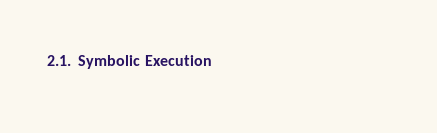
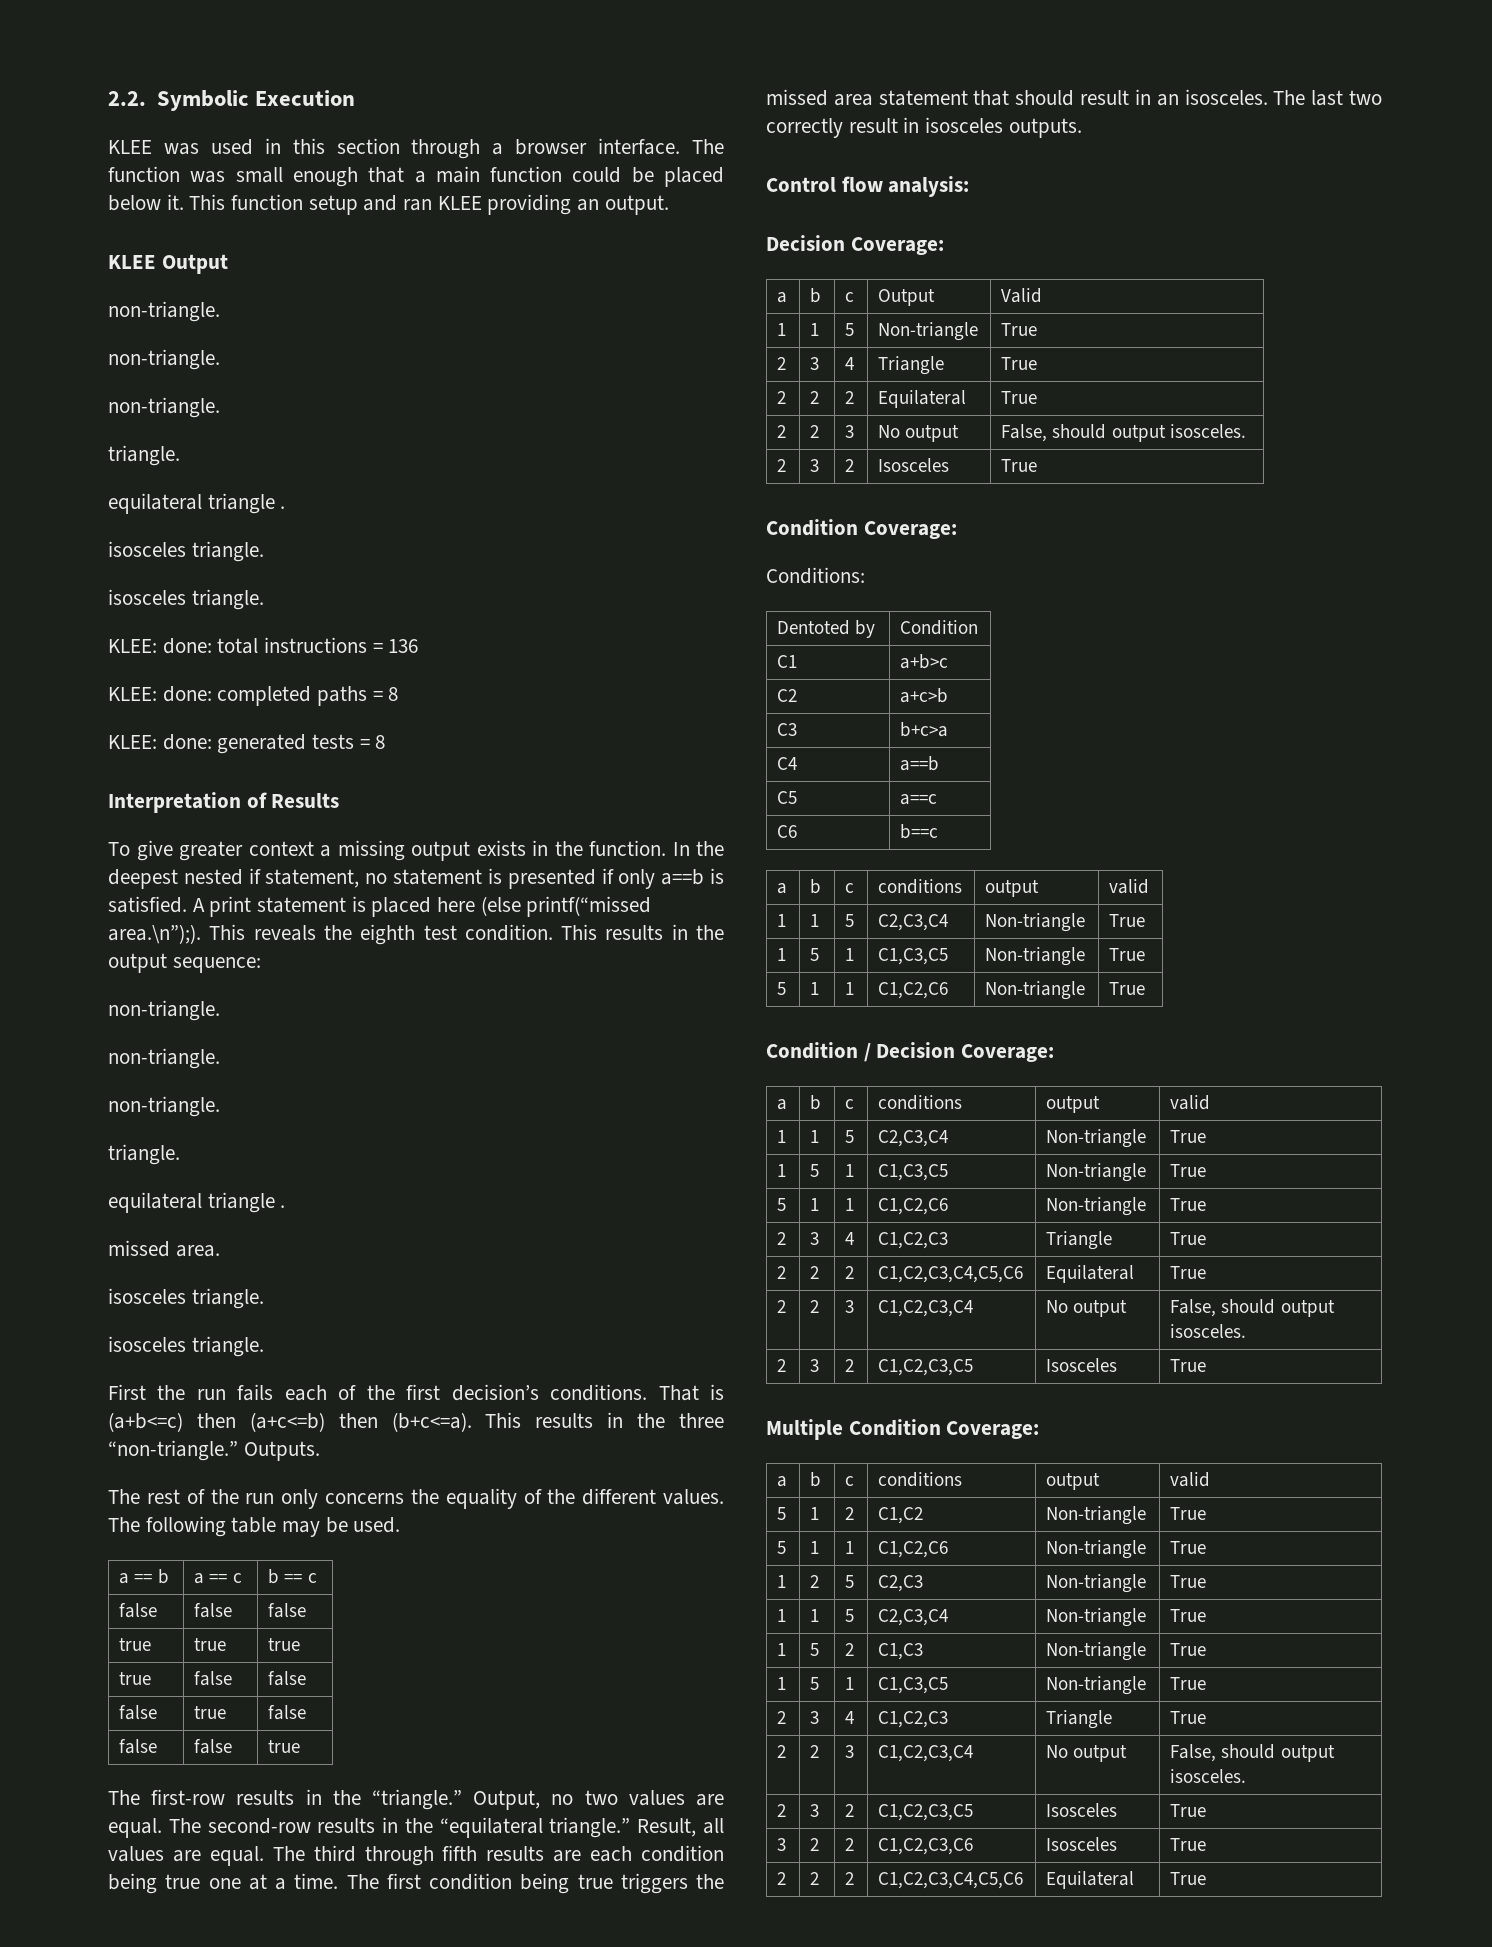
[47,55,71,66] 2.1. -> [108,91,146,106] 2.2.
(212, 60) none -> [108,138,724,159] [108,166,724,187] [108,194,669,215] [108,254,228,274] [108,301,220,322] [108,349,220,370] [108,397,220,418] [108,445,180,466] [108,493,286,514] [108,541,264,562] [108,589,264,610] [108,637,419,654] [108,686,399,706] [108,734,386,754] [108,792,340,813] [108,840,724,861] [108,868,724,889] [108,896,652,917] [108,924,724,945] [108,953,261,973] [108,1000,220,1021] [108,1048,220,1069] [108,1096,220,1117] [108,1144,180,1165] [108,1192,286,1213] [108,1240,220,1257] [108,1288,264,1309] [108,1336,264,1357] [108,1384,724,1401] [108,1412,725,1432] [108,1440,320,1461] [108,1488,724,1509] [108,1516,401,1537] [119,1569,169,1584] [194,1573,242,1584] [268,1569,317,1584] [119,1603,158,1618] [194,1603,233,1618] [268,1603,307,1618] [119,1638,152,1651] [194,1638,227,1651] [268,1638,301,1651] [119,1672,152,1685] [194,1671,233,1686] [268,1671,307,1686] [119,1705,158,1720] [194,1706,227,1719] [268,1705,307,1720] [119,1739,158,1754] [194,1739,233,1754] [268,1740,301,1753] [108,1789,724,1810] [108,1817,724,1838] [108,1845,724,1866] [108,1873,724,1894] [766,89,1382,106] [766,117,1082,138] [766,176,970,197] [766,235,944,255] [777,292,788,303] [810,288,822,303] [845,292,855,302] [878,289,936,306] [1001,288,1043,303] [777,323,787,336] [810,323,820,336] [845,323,855,336] [878,322,979,341] [1001,323,1038,336] [777,357,787,370] [810,357,820,370] [845,357,855,370] [878,356,945,375] [1001,357,1038,370] [777,391,787,404] [810,391,820,404] [845,391,855,404] [878,390,967,408] [1001,391,1038,404] [777,425,787,438] [810,425,820,438] [845,425,855,438] [878,425,960,442] [1001,424,1246,442] [777,459,787,472] [810,459,820,472] [845,459,855,472] [878,458,950,472] [1001,459,1038,472] [766,519,957,539] [766,567,865,584] [777,620,876,638] [900,620,979,635] [777,655,798,668] [900,654,949,669] [777,689,798,702] [900,688,949,703] [777,723,798,736] [900,722,949,737] [777,757,798,770] [900,756,940,771] [777,791,798,804] [900,794,938,805] [777,825,798,838] [900,824,939,839] [777,883,788,894] [810,879,822,894] [845,883,855,893] [878,879,963,894] [985,880,1040,897] [1109,879,1150,894] [777,914,787,927] [810,914,820,927] [845,914,855,927] [878,914,949,931] [985,913,1086,932] [1109,914,1146,927] [777,948,787,961] [810,948,820,961] [845,948,855,961] [878,948,949,965] [985,947,1086,966] [1109,948,1146,961] [777,982,787,995] [810,982,820,995] [845,982,855,995] [878,982,949,999] [985,981,1086,1000] [1109,982,1146,995] [766,1042,1055,1062] [777,1099,788,1110] [810,1095,822,1110] [845,1099,855,1109] [878,1095,963,1110] [1046,1096,1101,1113] [1170,1095,1211,1110] [777,1130,787,1143] [810,1130,820,1143] [845,1130,855,1143] [878,1130,949,1147] [1046,1129,1147,1148] [1170,1130,1207,1143] [777,1164,787,1177] [810,1164,820,1177] [845,1164,855,1177] [878,1164,949,1181] [1046,1163,1147,1182] [1170,1164,1207,1177] [777,1198,787,1211] [810,1198,820,1211] [845,1198,855,1211] [878,1198,949,1215] [1046,1197,1147,1216] [1170,1198,1207,1211] [777,1232,787,1245] [810,1232,820,1245] [845,1232,855,1245] [878,1232,949,1249] [1046,1231,1113,1250] [1170,1232,1207,1245] [777,1266,787,1279] [810,1266,820,1279] [845,1266,855,1279] [878,1266,1024,1283] [1046,1265,1135,1283] [1170,1266,1207,1279] [777,1300,787,1313] [810,1300,820,1313] [845,1300,855,1313] [878,1300,974,1317] [1046,1300,1128,1317] [1170,1299,1335,1317] [1170,1324,1247,1338] [777,1359,787,1372] [810,1359,820,1372] [845,1359,855,1372] [878,1359,974,1376] [1046,1358,1118,1372] [1170,1359,1207,1372] [766,1419,1040,1440] [777,1476,788,1487] [810,1472,822,1487] [845,1476,855,1486] [878,1472,963,1487] [1046,1473,1101,1490] [1170,1472,1211,1487] [777,1507,787,1520] [810,1507,820,1520] [845,1507,855,1520] [878,1507,924,1524] [1046,1506,1147,1525] [1170,1507,1207,1520] [777,1541,787,1554] [810,1541,820,1554] [845,1541,855,1554] [878,1541,949,1558] [1046,1540,1147,1559] [1170,1541,1207,1554] [777,1575,787,1588] [810,1575,820,1588] [845,1575,855,1588] [878,1575,924,1592] [1046,1574,1147,1593] [1170,1575,1207,1588] [777,1609,787,1622] [810,1609,820,1622] [845,1609,855,1622] [878,1609,949,1626] [1046,1608,1147,1627] [1170,1609,1207,1622] [777,1643,787,1656] [810,1643,820,1656] [845,1643,855,1656] [878,1643,924,1660] [1046,1642,1147,1661] [1170,1643,1207,1656] [777,1677,787,1690] [810,1677,820,1690] [845,1677,855,1690] [878,1677,949,1694] [1046,1676,1147,1695] [1170,1677,1207,1690] [777,1711,787,1724] [810,1711,820,1724] [845,1711,855,1724] [878,1711,949,1728] [1046,1710,1113,1729] [1170,1711,1207,1724] [777,1745,787,1758] [810,1745,820,1758] [845,1745,855,1758] [878,1745,974,1762] [1046,1745,1128,1762] [1170,1744,1335,1762] [1170,1769,1247,1783] [777,1804,787,1817] [810,1804,820,1817] [845,1804,855,1817] [878,1804,974,1821] [1046,1803,1118,1817] [1170,1804,1207,1817] [777,1838,787,1851] [810,1838,820,1851] [845,1838,855,1851] [878,1838,974,1855] [1046,1837,1118,1851] [1170,1838,1207,1851] [777,1872,787,1885] [810,1872,820,1885] [845,1872,855,1885] [878,1872,1024,1889] [1046,1871,1135,1889] [1170,1872,1207,1885] // KLEE was used in this section through a browser interface. The function was small enough that a main function could be placed below it. This function setup and ran KLEE providing an output. // KLEE Output // non-triangle. // non-triangle. // non-triangle. // triangle. // equilateral triangle . // isosceles triangle. // isosceles triangle. // KLEE: done: total instructions = 136 // KLEE: done: completed paths = 8 // KLEE: done: generated tests = 8 // Interpretation of Results // To give greater context a missing output exists in the function. In the deepest nested if statement, no statement is presented if only a==b is satisfied. A print statement is placed here (else printf(“missed area.\n”);). This reveals the eighth test condition. This results in the output sequence: // non-triangle. // non-triangle. // non-triangle. // triangle. // equilateral triangle . // missed area. // isosceles triangle. // isosceles triangle. // First the run fails each of the first decision’s conditions. That is (a+b<=c) then (a+c<=b) then (b+c<=a). This results in the three “non-triangle.” Outputs. // The rest of the run only concerns the equality of the different values. The following table may be used. // a == b | a == c | b == c // false | false | false // true | true | true // true | false | false // false | true | false // false | false | true // The first-row results in the “triangle.” Output, no two values are equal. The second-row results in the “equilateral triangle.” Result, all values are equal. The third through fifth results are each condition being true one at a time. The first condition being true triggers the missed area statement that should result in an isosceles. The last two correctly result in isosceles outputs. // Control flow analysis: // Decision Coverage: // a | b | c | Output | Valid // 1 | 1 | 5 | Non-triangle | True // 2 | 3 | 4 | Triangle | True // 2 | 2 | 2 | Equilateral | True // 2 | 2 | 3 | No output | False, should output isosceles. // 2 | 3 | 2 | Isosceles | True // Condition Coverage: // Conditions: // Dentoted by | Condition // C1 | a+b>c // C2 | a+c>b // C3 | b+c>a // C4 | a==b // C5 | a==c // C6 | b==c // a | b | c | conditions | output | valid // 1 | 1 | 5 | C2,C3,C4 | Non-triangle | True // 1 | 5 | 1 | C1,C3,C5 | Non-triangle | True // 5 | 1 | 1 | C1,C2,C6 | Non-triangle | True // Condition / Decision Coverage: // a | b | c | conditions | output | valid // 1 | 1 | 5 | C2,C3,C4 | Non-triangle | True // 1 | 5 | 1 | C1,C3,C5 | Non-triangle | True // 5 | 1 | 1 | C1,C2,C6 | Non-triangle | True // 2 | 3 | 4 | C1,C2,C3 | Triangle | True // 2 | 2 | 2 | C1,C2,C3,C4,C5,C6 | Equilateral | True // 2 | 2 | 3 | C1,C2,C3,C4 | No output | False, should output isosceles. // 2 | 3 | 2 | C1,C2,C3,C5 | Isosceles | True // Multiple Condition Coverage: // a | b | c | conditions | output | valid // 5 | 1 | 2 | C1,C2 | Non-triangle | True // 5 | 1 | 1 | C1,C2,C6 | Non-triangle | True // 1 | 2 | 5 | C2,C3 | Non-triangle | True // 1 | 1 | 5 | C2,C3,C4 | Non-triangle | True // 1 | 5 | 2 | C1,C3 | Non-triangle | True // 1 | 5 | 1 | C1,C3,C5 | Non-triangle | True // 2 | 3 | 4 | C1,C2,C3 | Triangle | True // 2 | 2 | 3 | C1,C2,C3,C4 | No output | False, should output isosceles. // 2 | 3 | 2 | C1,C2,C3,C5 | Isosceles | True // 3 | 2 | 2 | C1,C2,C3,C6 | Isosceles | True // 2 | 2 | 2 | C1,C2,C3,C4,C5,C6 | Equilateral | True

